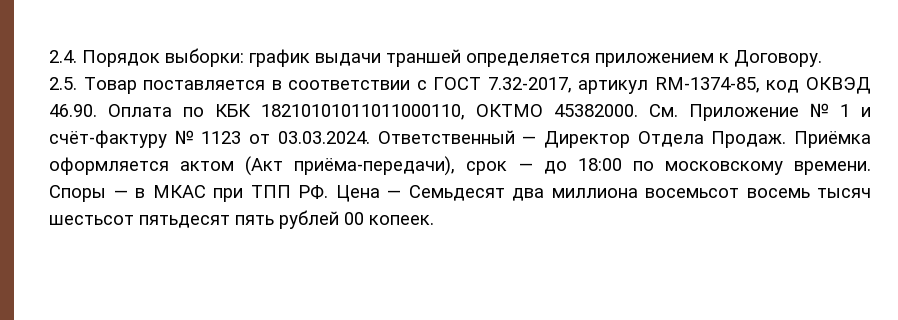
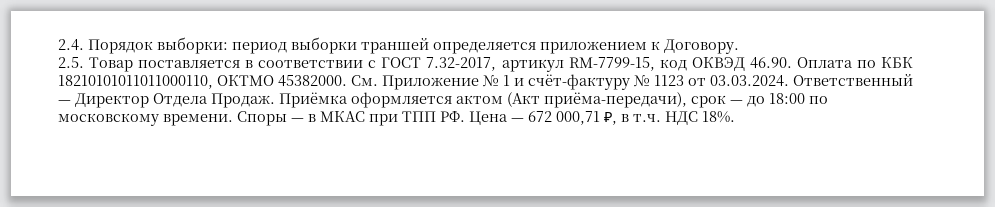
[249,49,381,67] график выдачи -> [232,37,357,54] период выборки
[654,77,760,93] RM-1374-85, -> [568,57,655,71] RM-7799-15,
[408,185,871,201] [49,210,434,229] Семьдесят два миллиона восемьсот восемь тысяч шестьсот пятьдесят пять рублей 00 копеек. -> [528,111,735,125] 672 000,71 ₽, в т.ч. НДС 18%.

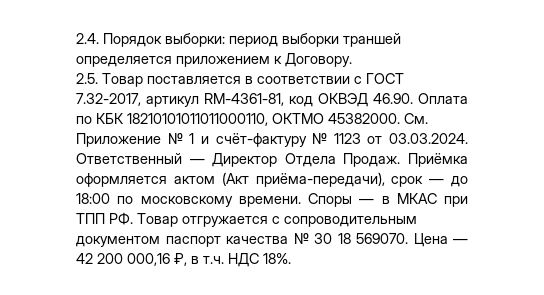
[568,57,655,71] RM-7799-15, -> [204,93,284,106] RM-4361-81,
[469,111,600,125] Цена — 672 000,71 -> [137,213,417,227] [76,233,468,247] [76,253,170,266] Товар отгружается с сопроводительным документом паспорт качества № 30 18 569070. Цена — 42 200 000,16

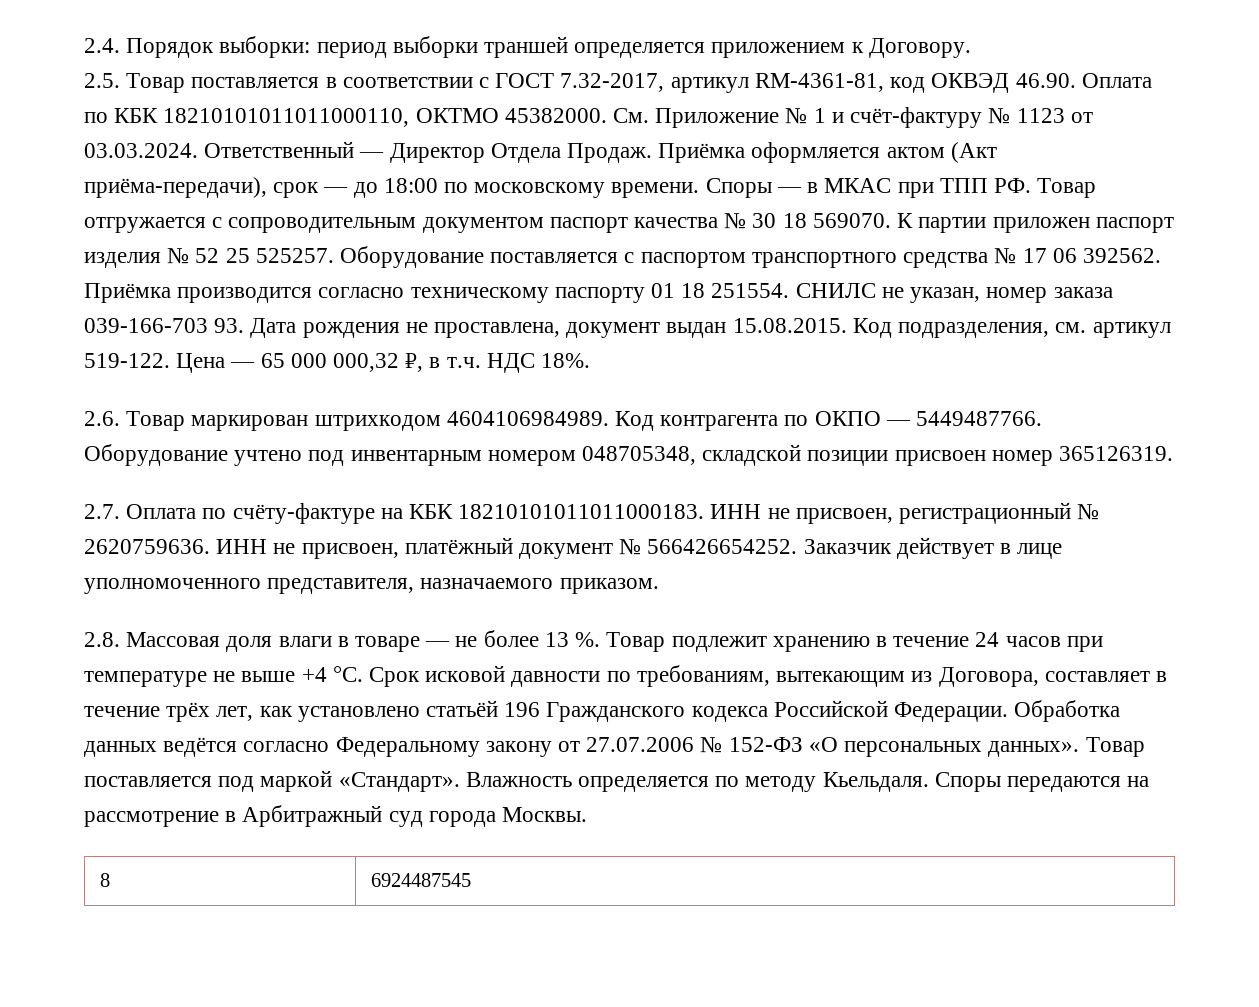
[413,233,468,247] [76,253,170,266] Цена — 42 200 000,16 -> [897,213,1174,233] [84,246,1161,268] [84,283,1113,303] [84,318,1171,338] [84,353,400,373] К партии приложен паспорт изделия № 52 25 525257. Оборудование поставляется с паспортом транспортного средства № 17 06 392562. Приёмка производится согласно техническому паспорту 01 18 251554. СНИЛС не указан, номер заказа 039-166-703 93. Дата рождения не проставлена, документ выдан 15.08.2015. Код подразделения, см. артикул 519-122. Цена — 65 000 000,32
(291, 258) none -> [84,411,1043,431] [84,444,1174,466] [84,502,1100,524] [84,537,1063,559] [84,578,659,594] [84,630,1103,652] [84,665,1167,687] [84,700,1121,722] [84,737,1145,757] [84,770,1150,792] [84,805,588,827] [100,873,111,887] [371,873,472,887] // 2.6. Товар маркирован штрихкодом 4604106984989. Код контрагента по ОКПО — 5449487766. Оборудование учтено под инвентарным номером 048705348, складской позиции присвоен номер 365126319. // 2.7. Оплата по счёту-фактуре на КБК 18210101011011000183. ИНН не присвоен, регистрационный № 2620759636. ИНН не присвоен, платёжный документ № 566426654252. Заказчик действует в лице уполномоченного представителя, назначаемого приказом. // 2.8. Массовая доля влаги в товаре — не более 13 %. Товар подлежит хранению в течение 24 часов при температуре не выше +4 °C. Срок исковой давности по требованиям, вытекающим из Договора, составляет в течение трёх лет, как установлено статьёй 196 Гражданского кодекса Российской Федерации. Обработка данных ведётся согласно Федеральному закону от 27.07.2006 № 152-ФЗ «О персональных данных». Товар поставляется под маркой «Стандарт». Влажность определяется по методу Кьельдаля. Споры передаются на рассмотрение в Арбитражный суд города Москвы. // 8 | 6924487545

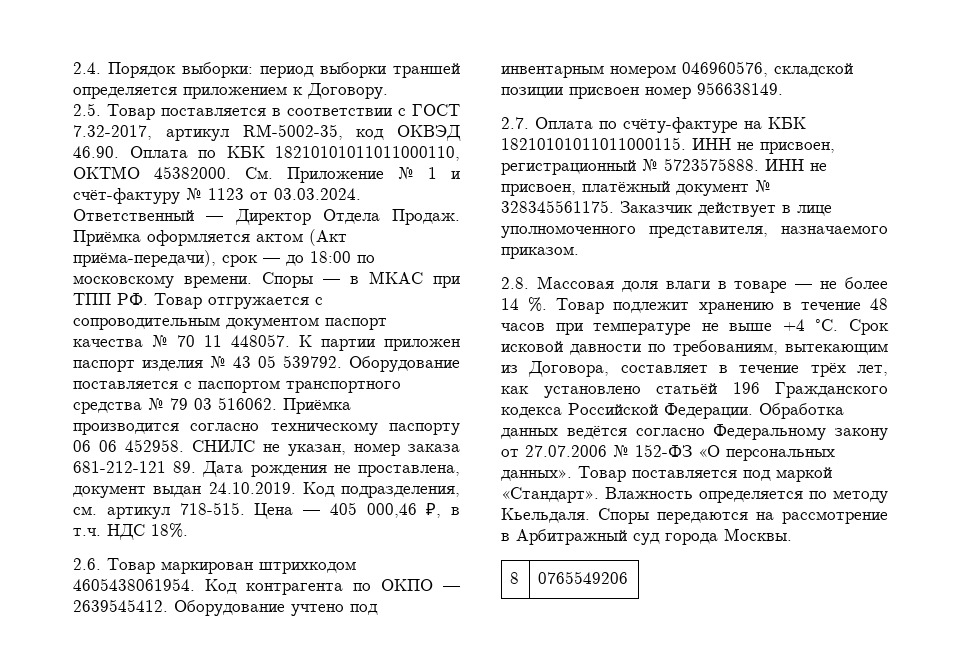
[754,73,884,92] RM-4361-81, -> [242,124,343,140] RM-5002-35,
[752,213,891,228] 30 18 569070. -> [177,334,290,347] 70 11 448057.
[195,248,334,263] 52 25 525257. -> [233,355,342,368] 43 05 539792.
[1022,248,1161,263] 17 06 392562. -> [170,397,277,410] 79 03 516062.
[651,283,790,298] 01 18 251554. -> [73,439,184,452] 06 06 452958.
[84,318,245,333] 039-166-703 93. -> [73,461,197,473] 681-212-121 89.
[732,318,847,333] 15.08.2015. -> [208,482,296,494] 24.10.2019.
[84,353,170,368] 519-122. -> [179,502,245,515] 718-515.
[260,353,400,372] 65 000 000,32 -> [329,502,417,518] 405 000,46
[446,411,609,426] 4604106984989. -> [73,578,195,591] 4605438061954.
[916,411,1043,426] 5449487766. -> [73,599,168,612] 2639545412.
[582,446,697,465] 048705348, -> [682,61,768,77] 046960576,
[1059,446,1174,461] 365126319. -> [697,82,783,95] 956638149.
[458,504,705,519] 18210101011011000183. -> [501,137,686,150] 18210101011011000115.
[84,539,210,554] 2620759636. -> [664,158,759,171] 5723575888.
[647,539,798,554] 566426654252. -> [501,200,614,213] 328345561175.
[544,632,569,647] 13 -> [501,298,519,310] 14
[975,632,1000,647] 24 -> [870,298,888,310] 48
[371,873,472,887] 6924487545 -> [538,571,629,584] 0765549206

